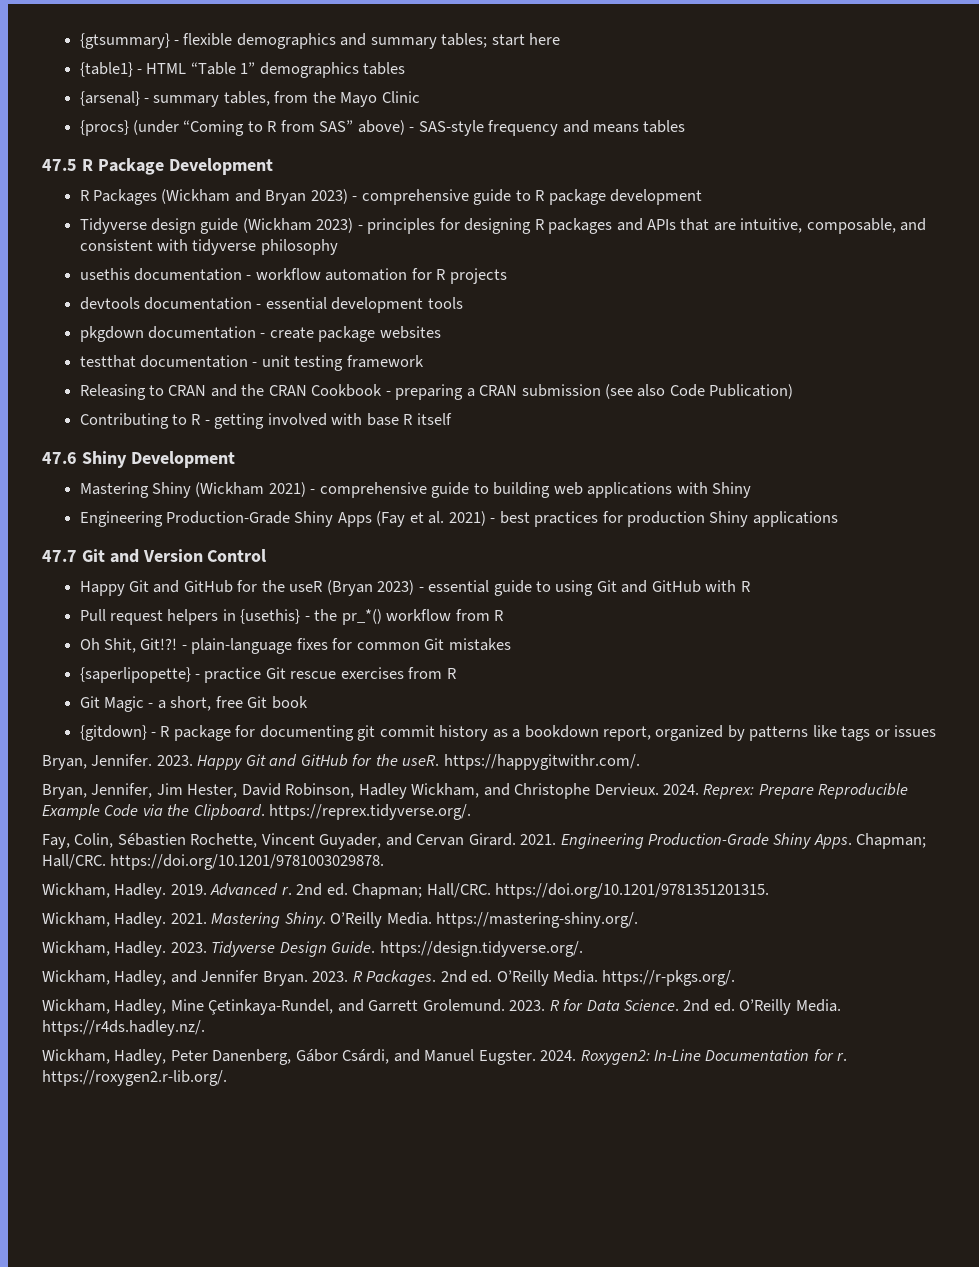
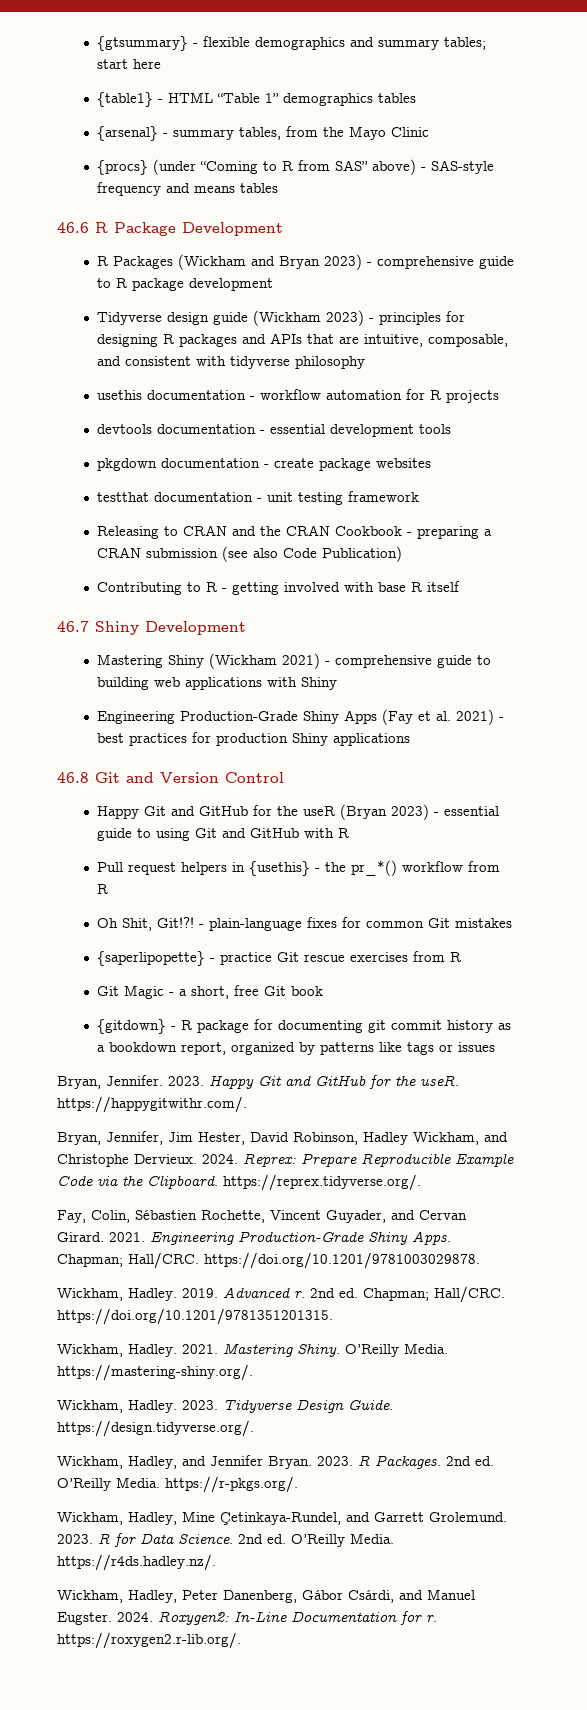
[42,159,77,171] 47.5 -> [57,222,89,233] 46.6
[42,452,77,464] 47.6 -> [57,621,89,632] 46.7
[42,550,77,562] 47.7 -> [57,772,89,783] 46.8

